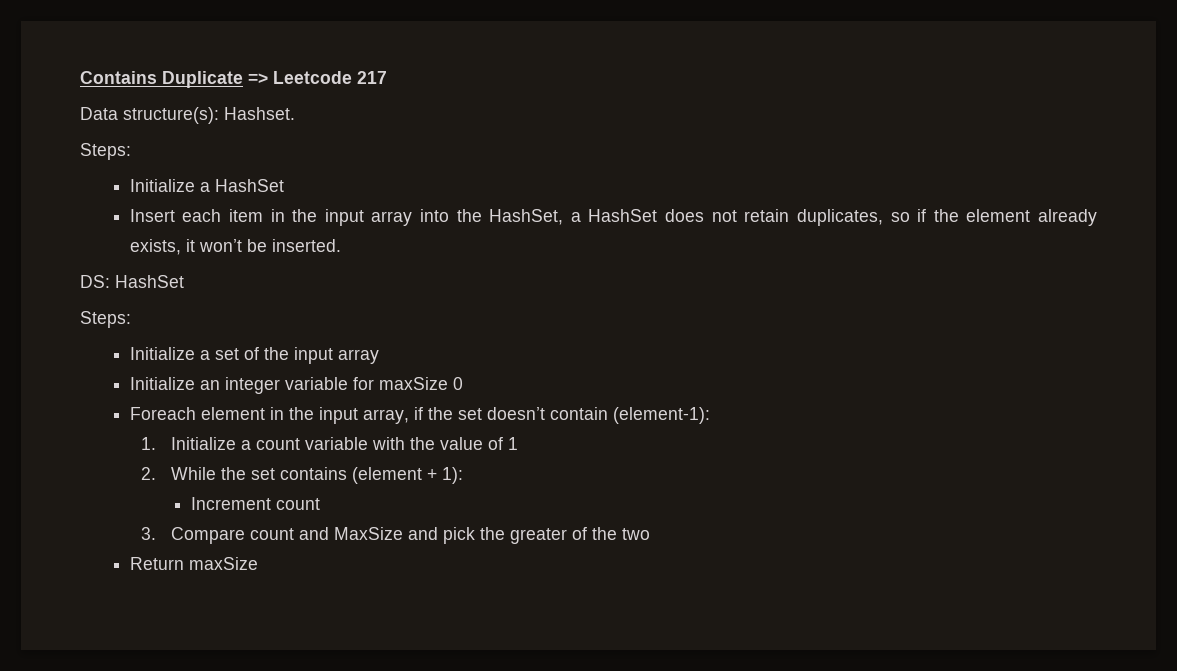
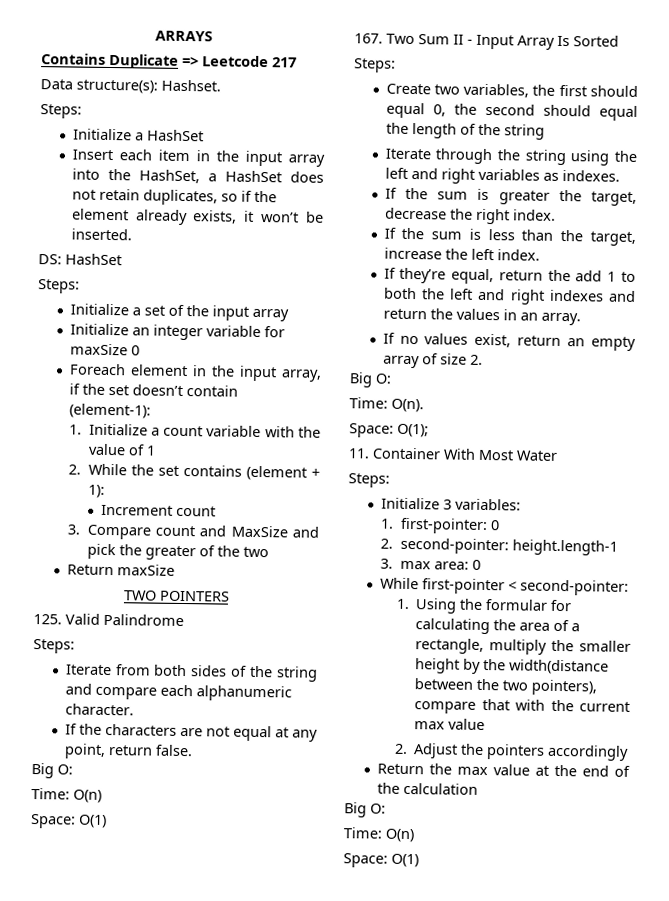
(80, 77) none -> [154,30,213,42] ARRAYS //
(258, 563) none -> [122,590,230,602] [33,613,184,627] [33,639,75,654] [65,664,318,682] [64,683,292,702] [64,703,134,716] [64,723,318,742] [63,743,193,759] [31,763,73,779] [31,788,102,803] [30,814,107,829] [354,33,619,50] [354,58,396,73] [385,83,638,98] [385,102,638,121] [385,122,545,140] [384,148,637,166] [384,167,620,184] [384,187,637,206] [384,207,556,225] [383,227,636,246] [383,247,540,261] [383,267,636,285] [383,287,636,305] [382,308,581,326] [382,332,636,351] [382,353,483,369] [349,372,392,388] [349,397,424,413] [349,423,429,438] [348,447,558,461] [348,473,390,488] [380,497,521,511] [380,517,500,535] [380,537,618,556] [380,558,481,570] [379,577,629,596] [396,598,573,614] [415,618,581,635] [415,638,631,655] [415,658,610,675] [414,678,598,696] [414,698,630,714] [414,718,486,731] [394,743,630,761] [376,763,630,777] [376,782,478,795] [344,802,386,818] [343,827,414,843] [343,853,419,868] // TWO POINTERS // 125. Valid Palindrome // Steps: // Iterate from both sides of the string and compare each alphanumeric character. // If the characters are not equal at any point, return false. // Big O: // Time: O(n) // Space: O(1) // 167. Two Sum II - Input Array Is Sorted // Steps: // Create two variables, the first should equal 0, the second should equal the length of the string // Iterate through the string using the left and right variables as indexes. // If the sum is greater the target, decrease the right index. // If the sum is less than the target, increase the left index. // If they’re equal, return the add 1 to both the left and right indexes and return the values in an array. // If no values exist, return an empty array of size 2. // Big O: // Time: O(n). // Space: O(1); // 11. Container With Most Water // Steps: // Initialize 3 variables: // 1. first-pointer: 0 // 2. second-pointer: height.length-1 // 3. max area: 0 // While first-pointer < second-pointer: // 1. Using the formular for calculating the area of a rectangle, multiply the smaller height by the width(distance between the two pointers), compare that with the current max value // 2. Adjust the pointers accordingly // Return the max value at the end of the calculation // Big O: // Time: O(n) // Space: O(1)

